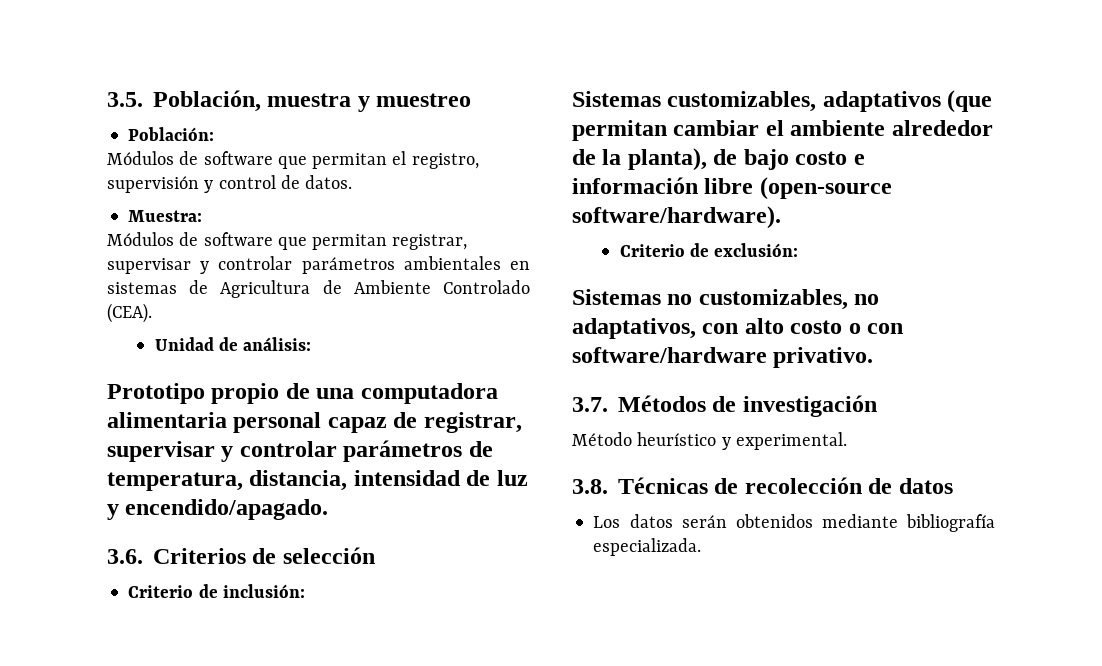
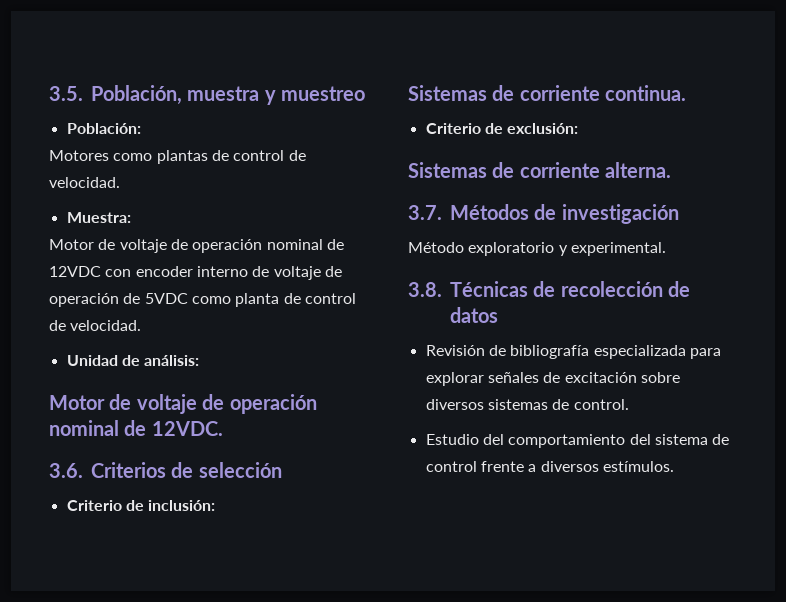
[107,151,479,169] [107,175,353,193] Módulos de software que permitan el registro, supervisión y control de datos. -> [49,150,306,164] [49,177,120,188] Motores como plantas de control de velocidad.
[107,232,468,250] [107,256,530,274] [107,280,530,298] [107,303,152,323] [154,337,312,351] [107,383,498,404] [107,412,522,433] [107,440,493,462] [107,470,528,491] [107,499,329,520] Módulos de software que permitan registrar, supervisar y controlar parámetros ambientales en sistemas de Agricultura de Ambiente Controlado (CEA). // Unidad de análisis: // Prototipo propio de una computadora alimentaria personal capaz de registrar, supervisar y controlar parámetros de temperatura, distancia, intensidad de luz y encendido/apagado. -> [49,239,344,253] [49,266,342,280] [49,293,356,307] [49,320,142,331] [66,355,200,366] [49,394,317,414] [49,420,223,436] Motor de voltaje de operación nominal de 12VDC con encoder interno de voltaje de operación de 5VDC como planta de control de velocidad. // Unidad de análisis: // Motor de voltaje de operación nominal de 12VDC.
[667,90,993,113] [572,120,993,141] [572,148,865,171] [572,177,892,200] [572,206,781,229] [619,243,799,257] [572,289,880,310] [572,318,904,339] [572,347,874,368] customizables, adaptativos (que permitan cambiar el ambiente alrededor de la planta), de bajo costo e información libre (open-source software/hardware). // Criterio de exclusión: // Sistemas no customizables, no adaptativos, con alto costo o con software/hardware privativo. -> [492,85,687,101] [425,123,579,134] [408,162,672,178] de corriente continua. // Criterio de exclusión: // Sistemas de corriente alterna.
[637,432,717,446] heurístico -> [468,242,555,256] exploratorio
[593,514,995,532] [593,538,702,556] Los datos serán obtenidos mediante bibliografía especializada. -> [425,345,721,359] [425,372,680,386] [425,399,629,410] [425,434,730,448] [425,461,674,472] Revisión de bibliografía especializada para explorar señales de excitación sobre diversos sistemas de control. // Estudio del comportamiento del sistema de control frente a diversos estímulos.

